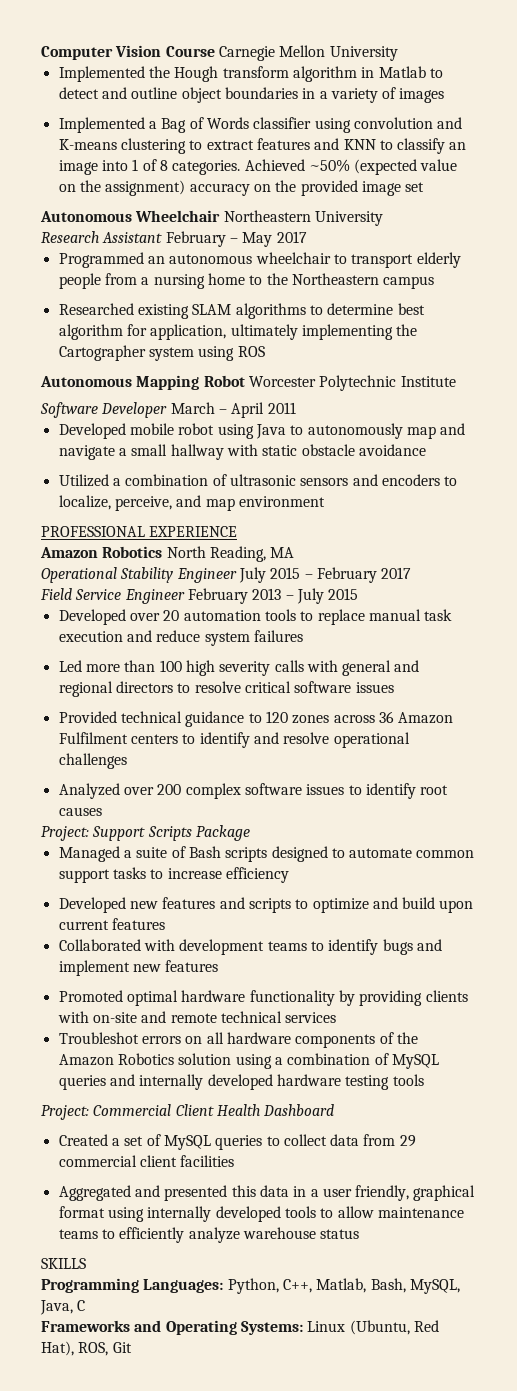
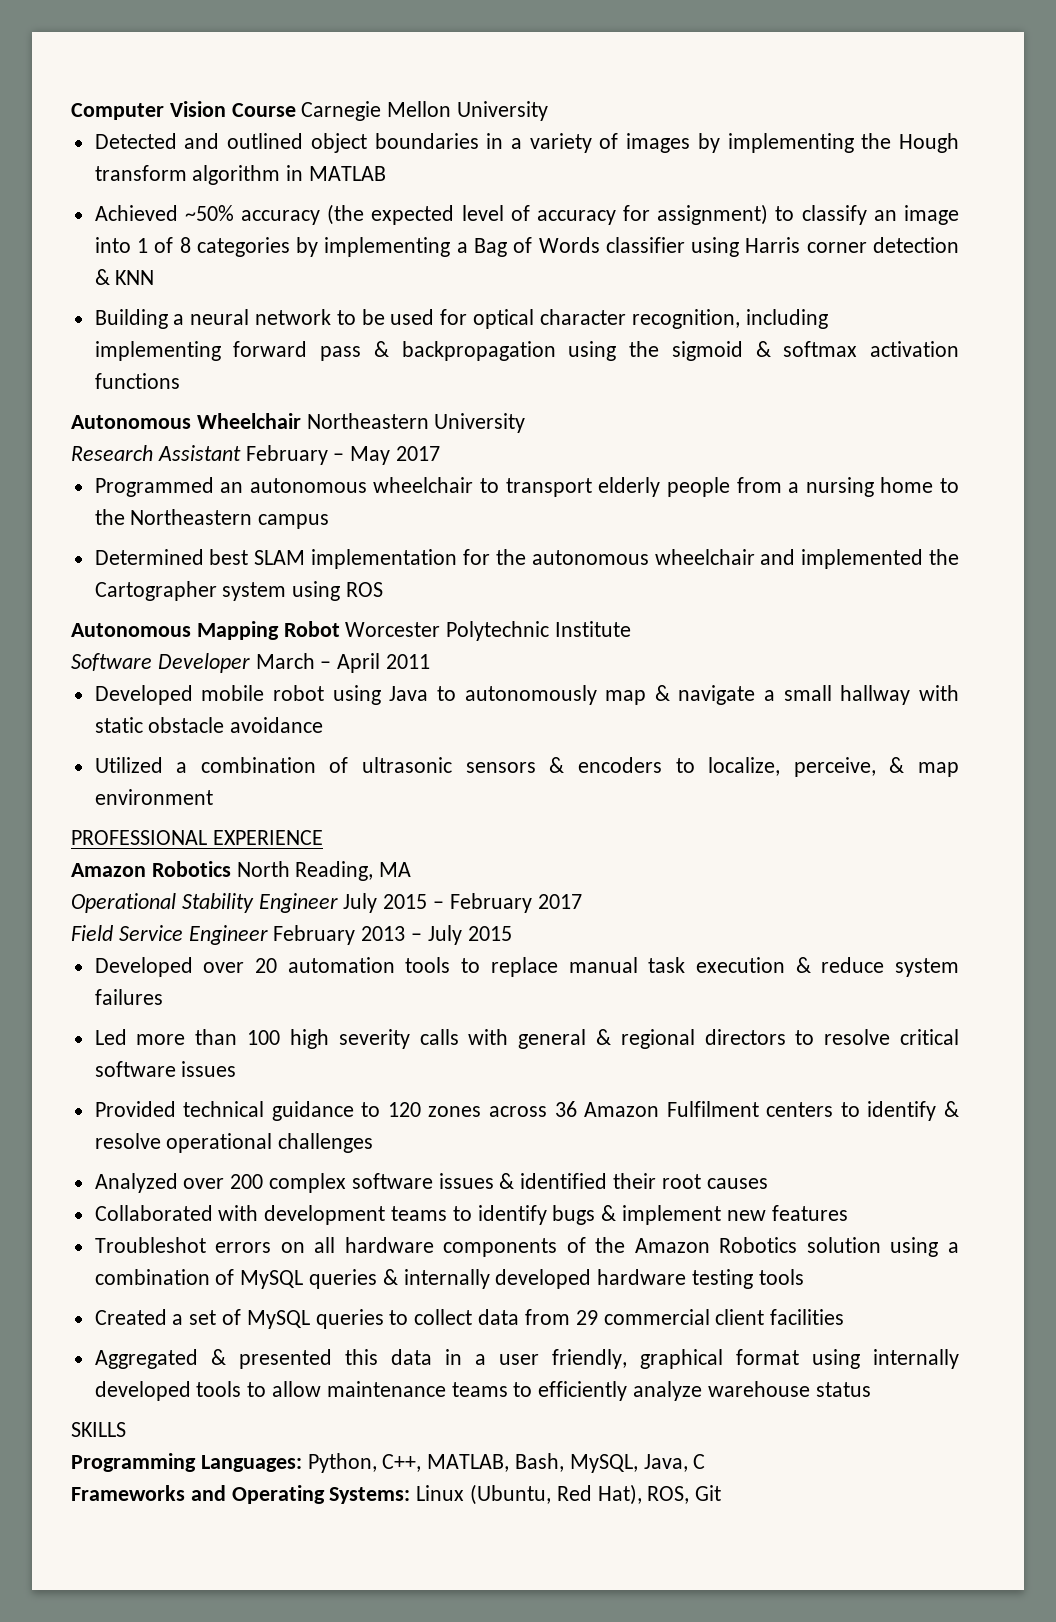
[58,66,443,82] [58,87,178,99] Implemented the Hough transform algorithm in Matlab to detect and outline -> [94,133,304,149] Detected and outlined
[58,117,463,133] [58,138,376,154] // Implemented a Bag of Words classifier using convolution and K-means clustering to extract features and KNN -> [697,133,959,153] [94,165,387,185] [94,204,769,225] by implementing the Hough transform algorithm in MATLAB // Achieved ~50% accuracy (the expected level of accuracy for assignment)
[172,159,458,175] [58,180,425,196] categories. Achieved ~50% (expected value on the assignment) accuracy on the provided image set -> [196,237,959,257] [94,269,155,285] [94,309,828,329] [94,341,960,361] [94,373,180,389] categories by implementing a Bag of Words classifier using Harris corner detection & KNN // Building a neural network to be used for optical character recognition, including implementing forward pass & backpropagation using the sigmoid & softmax activation functions
[58,303,425,319] [58,324,393,340] Researched existing SLAM algorithms to determine best algorithm for application, ultimately implementing -> [94,549,924,569] Determined best SLAM implementation for the autonomous wheelchair and implemented
[440,423,466,435] and -> [654,685,670,701] &
[352,474,378,486] and -> [549,757,565,773] &
[176,495,202,507] and -> [889,757,905,773] &
[126,630,152,642] and -> [795,957,811,973] &
[394,660,420,672] and -> [595,1029,611,1045] &
[253,732,279,744] and -> [943,1101,959,1117] &
[348,783,416,799] to identify -> [499,1173,657,1189] & identified their
[41,825,250,841] [58,846,475,862] [58,867,289,883] [58,897,474,913] [58,918,165,930] // Project: Support Scripts Package // Managed a suite of Bash scripts designed to automate common support tasks to increase efficiency // Developed new features and scripts to optimize and build upon current features -> (768, 1183) none
[416,939,442,951] and -> [601,1205,617,1221] &
[58,990,468,1006] [57,1011,337,1023] // Promoted optimal hardware functionality by providing clients with on-site and remote technical services -> (848, 1213) none
[109,1074,135,1086] and -> [382,1269,398,1285] &
[41,1104,335,1120] // Project: Commercial Client Health Dashboard -> (804, 1277) none
[134,1185,160,1197] and -> [210,1349,226,1365] &
[316,1278,367,1293] Matlab, -> [427,1454,510,1472] MATLAB,

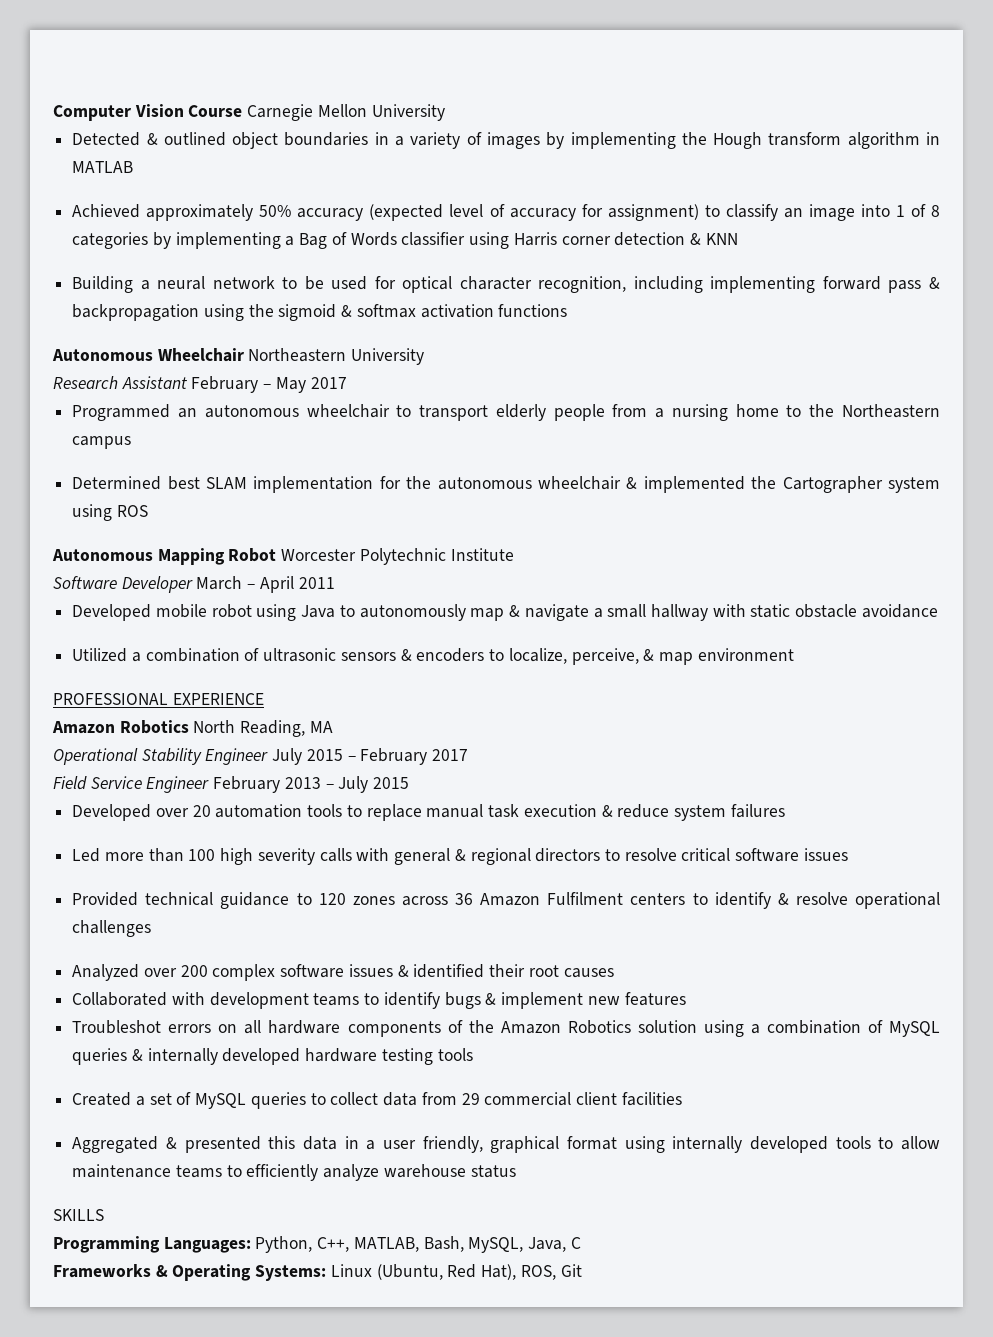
[184,133,220,149] and -> [146,133,158,145] &
[184,204,455,225] ~50% accuracy (the expected -> [146,204,444,221] approximately 50% accuracy (expected
[760,549,796,565] and -> [626,477,638,489] &
[190,1485,226,1501] and -> [155,1265,168,1277] &

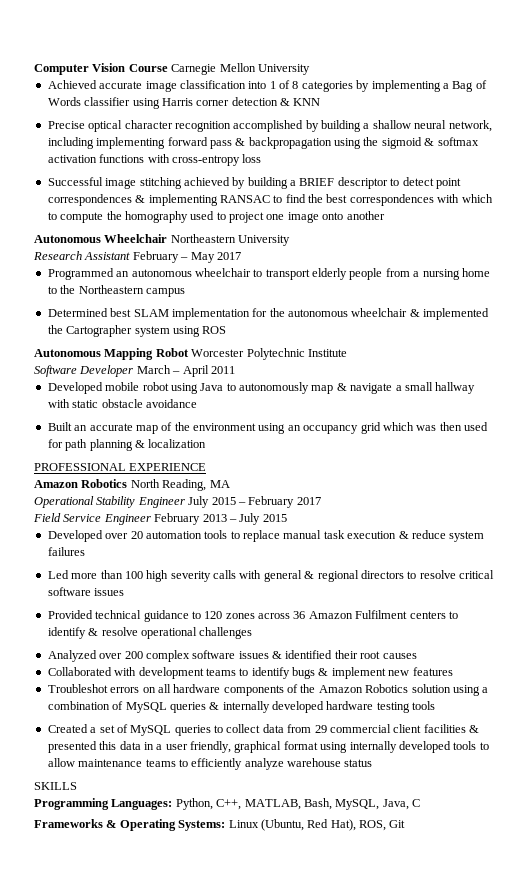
[72,132,940,149] [72,161,134,173] [72,204,855,221] Detected & outlined object boundaries in a variety of images by implementing the Hough transform algorithm in MATLAB // Achieved approximately 50% accuracy (expected level of accuracy for assignment) to classify an image -> [47,80,246,92] Achieved accurate image classification
[72,276,627,293] Building a neural network to be used for optical character recognition, -> [47,120,492,132] Precise optical character recognition accomplished by building a shallow neural network,
(568, 310) none -> [147,154,262,166] [47,177,461,189] [47,194,493,206] [47,211,385,223] with cross-entropy loss // Successful image stitching achieved by building a BRIEF descriptor to detect point correspondences & implementing RANSAC to find the best correspondences with which to compute the homography used to project one image onto another
[72,648,794,665] Utilized a combination of ultrasonic sensors & encoders to localize, perceive, & map environment -> [47,422,488,434] [47,439,207,451] Built an accurate map of the environment using an occupancy grid which was then used for path planning & localization
[72,1136,159,1153] // Aggregated -> (466, 728) none

